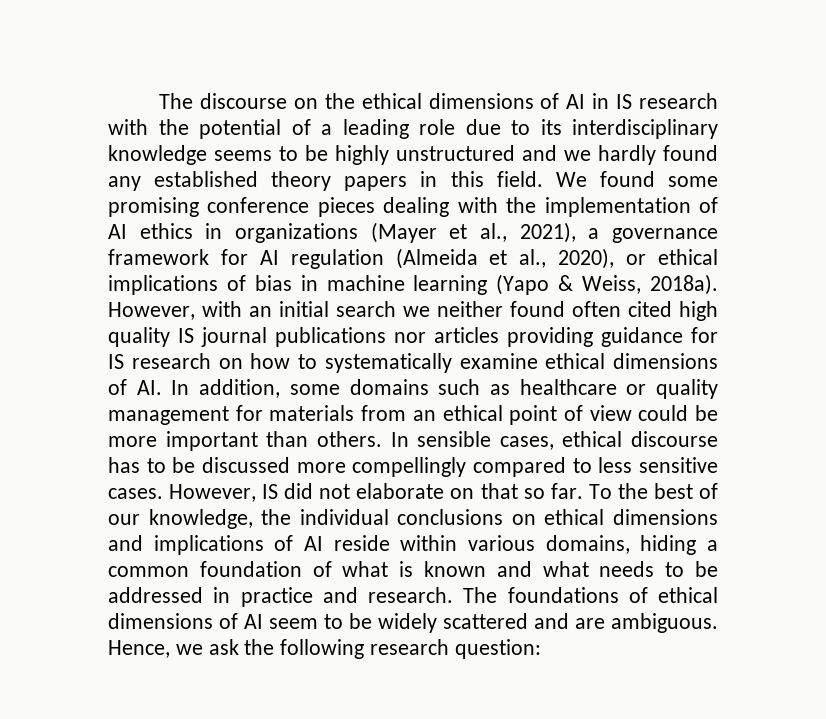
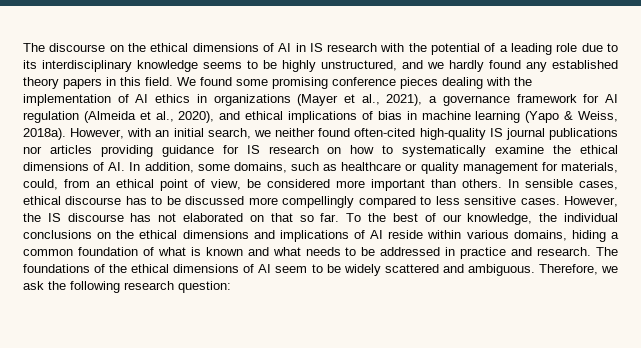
[396,145,515,161] unstructured -> [321,60,397,71] unstructured,
[626,254,647,265] or -> [219,111,241,120] and
[336,301,396,317] search -> [207,128,251,139] search,
[572,301,718,321] [108,327,170,347] often cited high quality -> [354,128,486,140] often-cited high-quality
(538, 361) none -> [553,145,572,154] the
[349,379,429,395] domains -> [233,162,287,173] domains,
[269,405,355,421] materials -> [561,162,618,173] [23,179,58,190] materials, could,
[589,405,718,421] view could be -> [211,179,330,190] view, be considered
[262,483,445,499] IS did not elaborate -> [23,213,244,222] the IS discourse has not elaborated
(536, 519) none -> [116,230,135,239] the
(648, 595) none -> [109,264,128,273] the
[575,613,718,633] [108,640,170,658] are ambiguous. Hence, -> [467,264,598,276] ambiguous. Therefore,

